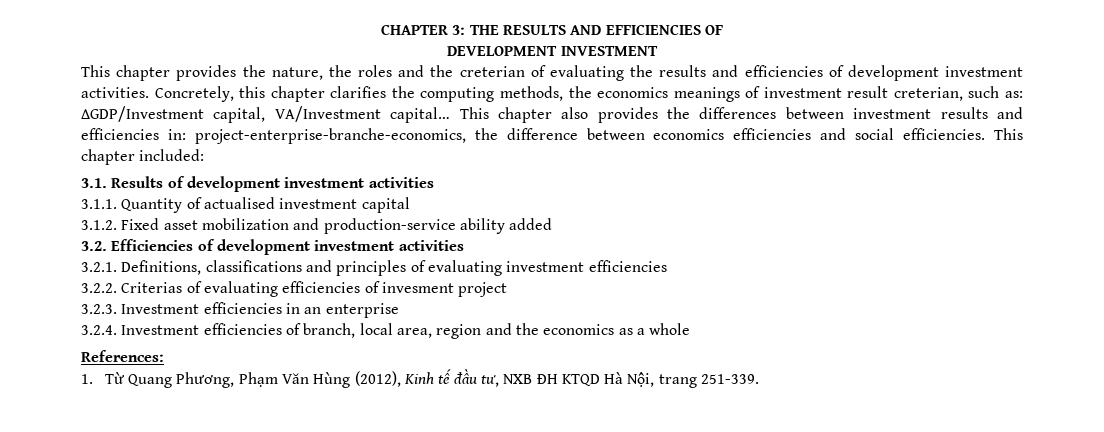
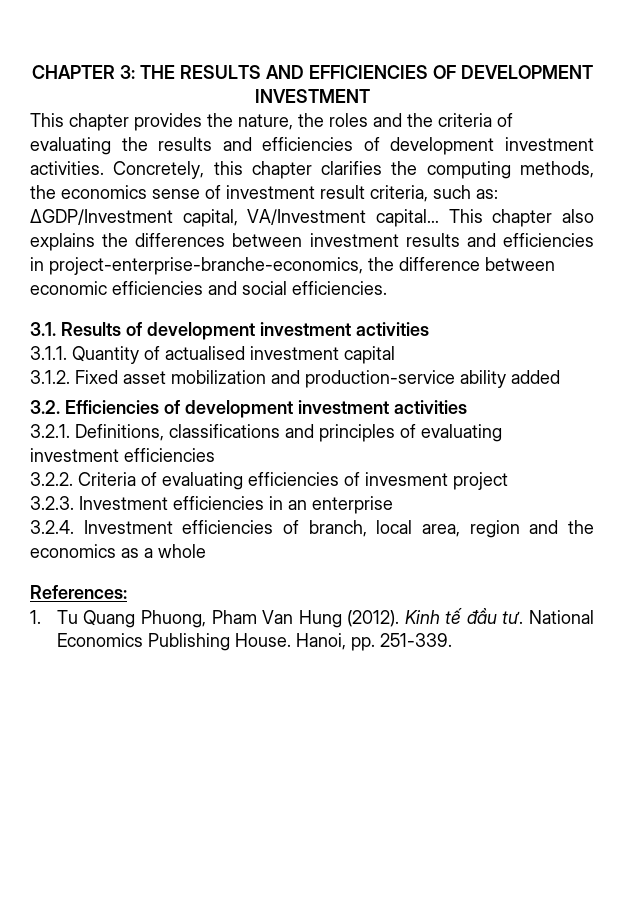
(723, 30) // -> (456, 72) none
[459,66,525,77] creterian -> [438,113,492,127] criteria
[673,87,740,102] meanings -> [152,189,200,199] sense
[893,87,963,101] creterian, -> [370,185,428,202] criteria,
[597,107,658,123] provides -> [30,233,95,251] explains
[167,129,186,140] in: -> [30,257,44,271] in
[653,129,725,140] economics -> [30,281,107,295] economic
[993,128,1023,140] [81,149,205,165] This chapter included: -> (387, 288) none
[121,282,183,293] Criterias -> [78,472,136,486] Criteria
[104,369,697,388] Từ Quang Phương, Phạm Văn Hùng (2012), Kinh tế đầu tư, NXB ĐH KTQD Hà Nội, trang -> [56,607,594,628] [56,633,375,651] Tu Quang Phuong, Pham Van Hung (2012). Kinh tế đầu tư. National Economics Publishing House. Hanoi, pp.

